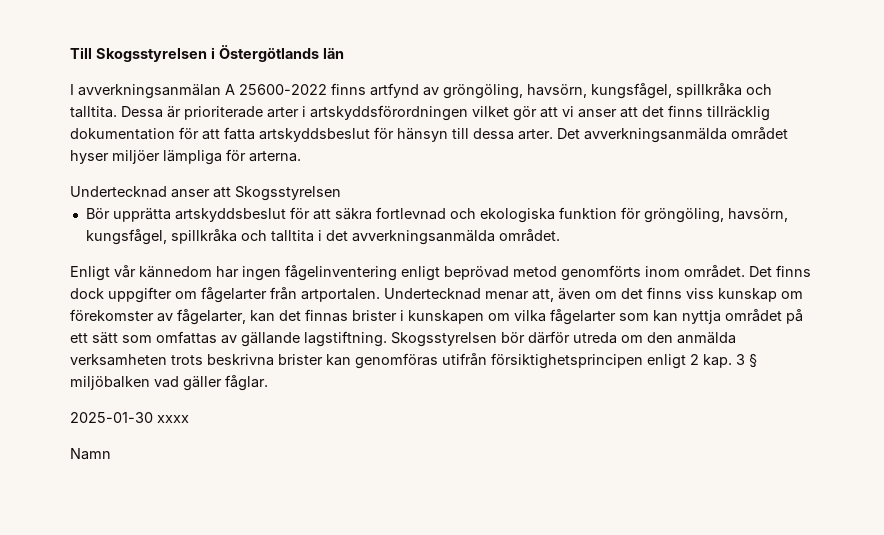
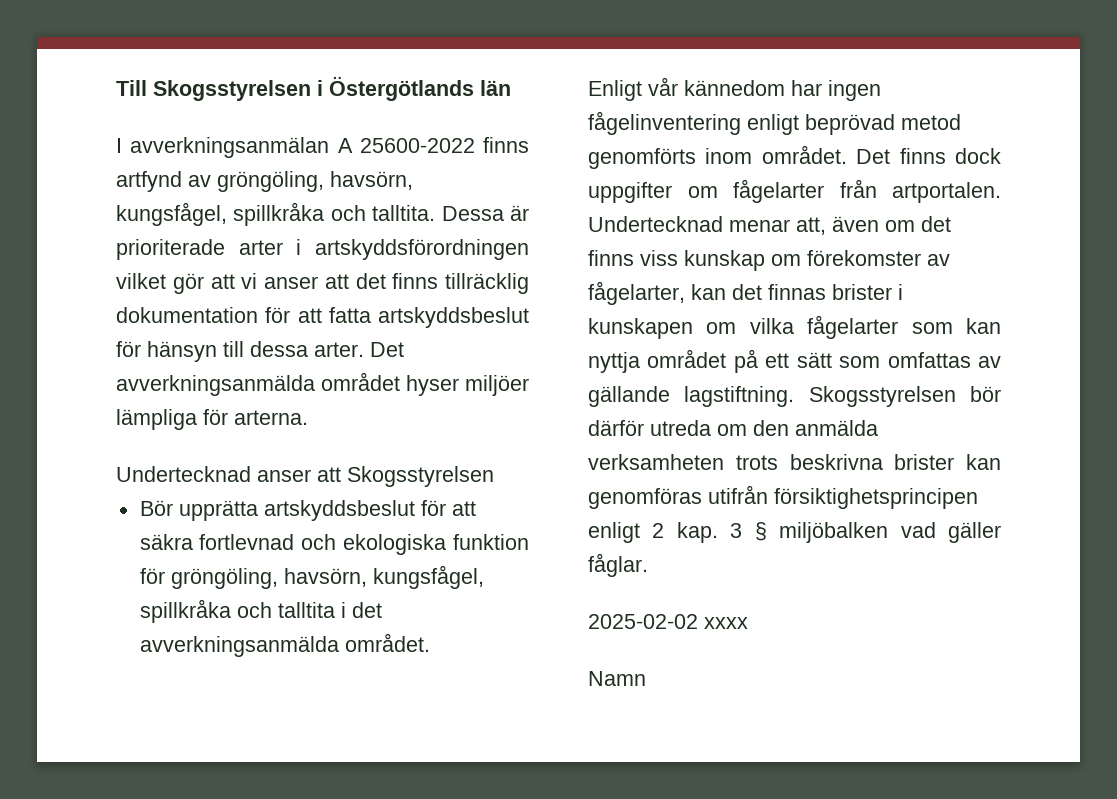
[70,412,153,423] 2025-01-30 -> [588,614,698,629] 2025-02-02

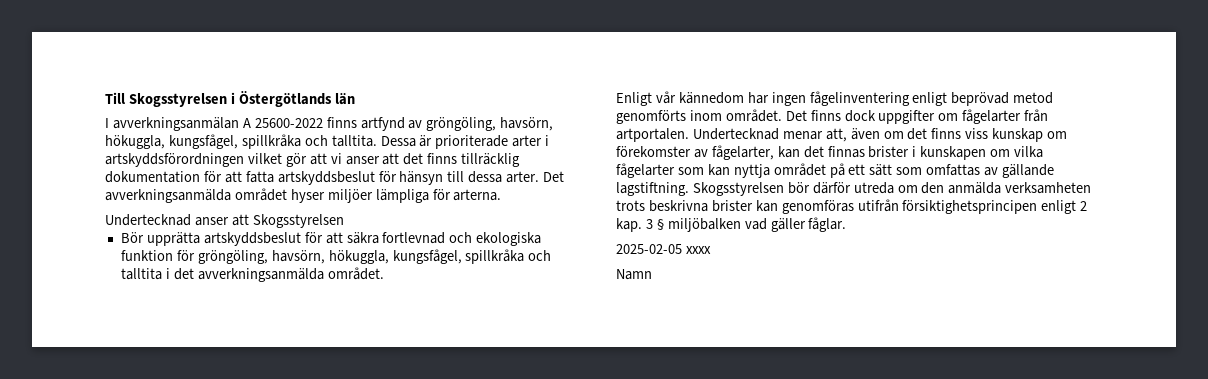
(413, 180) none -> [105,135,165,149] hökuggla,
(367, 577) none -> [328,250,389,264] hökuggla,
[588,614,698,629] 2025-02-02 -> [616,244,682,254] 2025-02-05

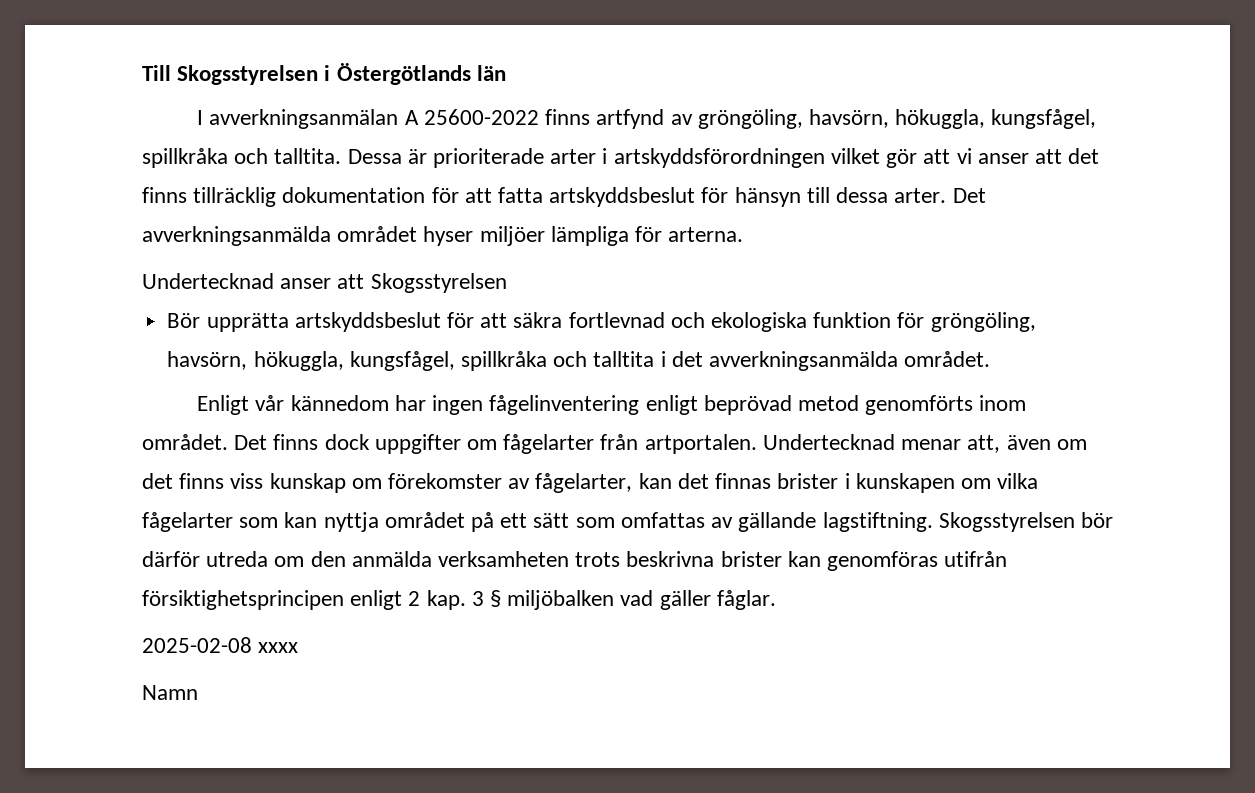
[616,244,682,254] 2025-02-05 -> [142,637,252,653] 2025-02-08

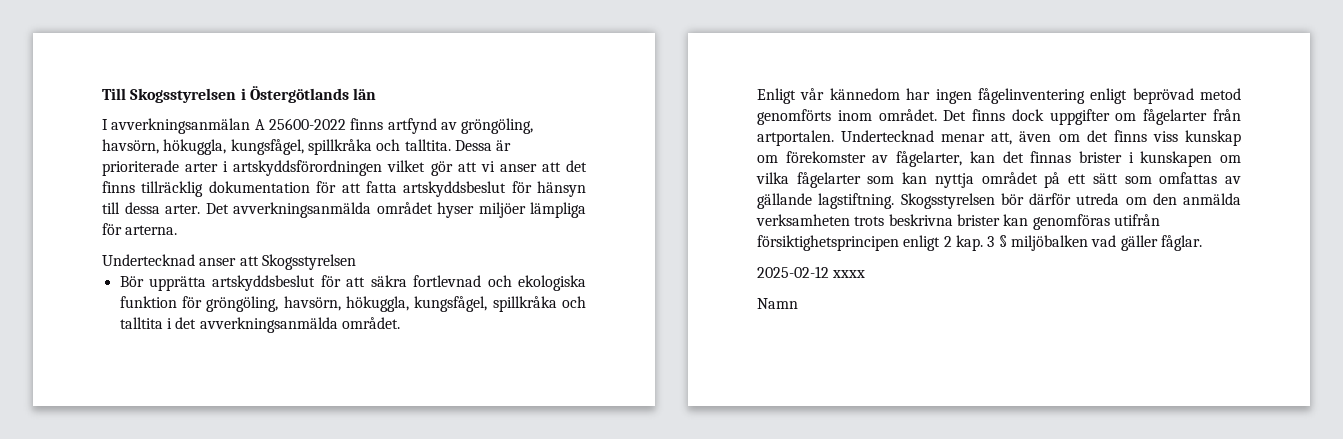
[142,637,252,653] 2025-02-08 -> [757,266,829,278] 2025-02-12

